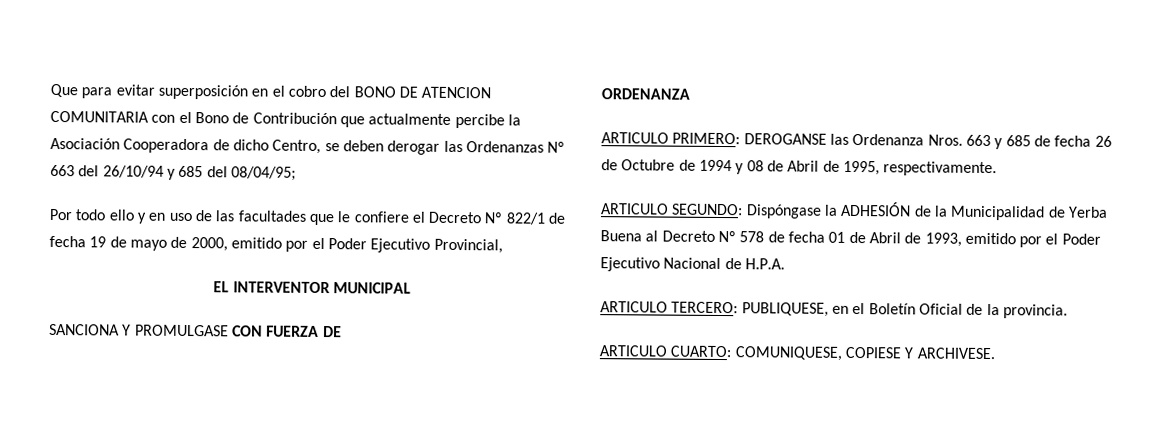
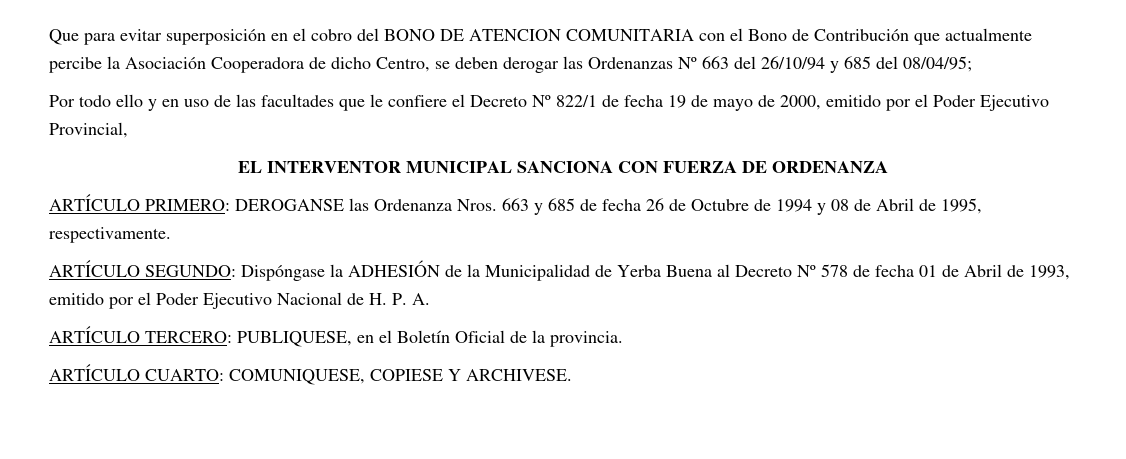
[49,323,229,337] // SANCIONA Y PROMULGASE -> [517,161,613,173] SANCIONA
(342, 332) // -> (767, 167) none
[601,132,669,144] ARTICULO -> [49,194,140,211] ARTÍCULO
[600,203,669,215] ARTICULO -> [49,260,140,277] ARTÍCULO
[744,258,785,270] [600,301,668,313] H.P.A. // ARTICULO -> [369,293,430,305] [49,326,140,343] H. P. A. // ARTÍCULO
[599,345,667,357] ARTICULO -> [49,364,140,381] ARTÍCULO

